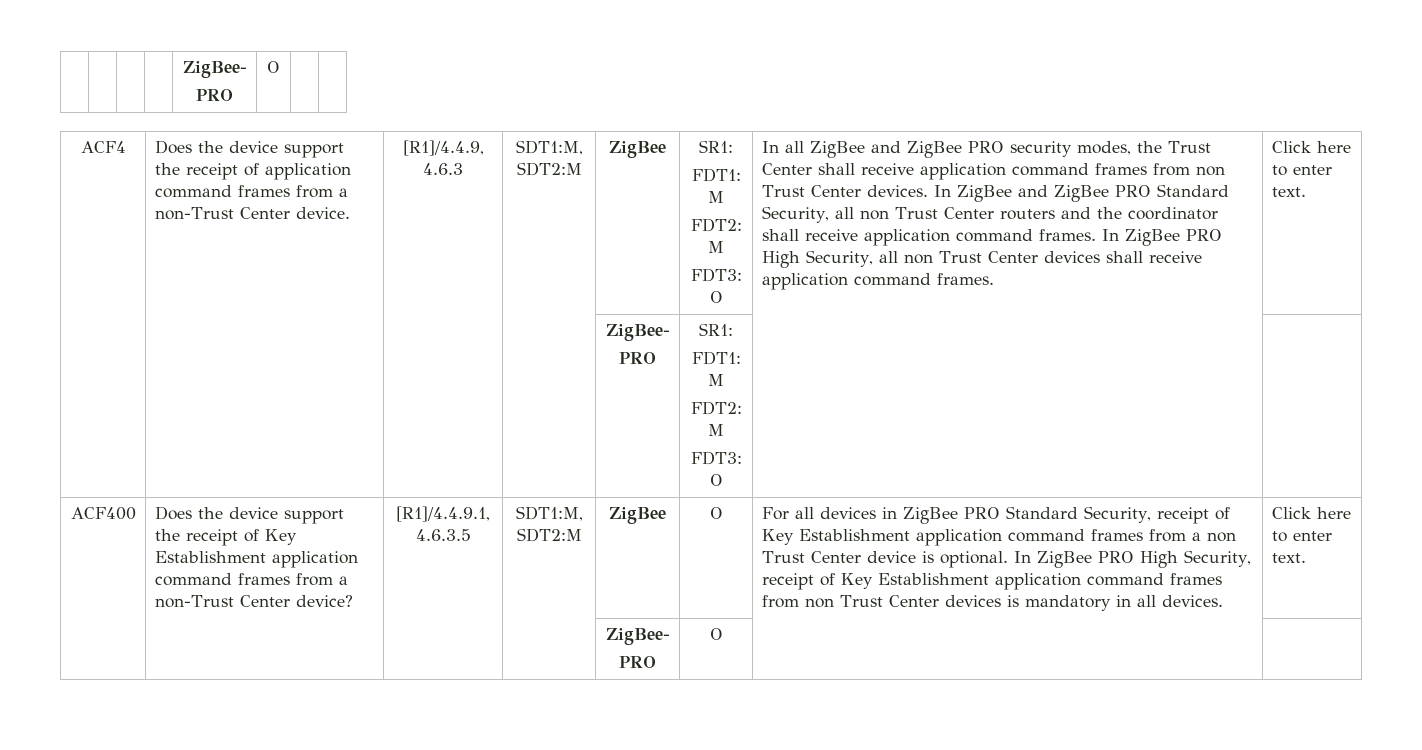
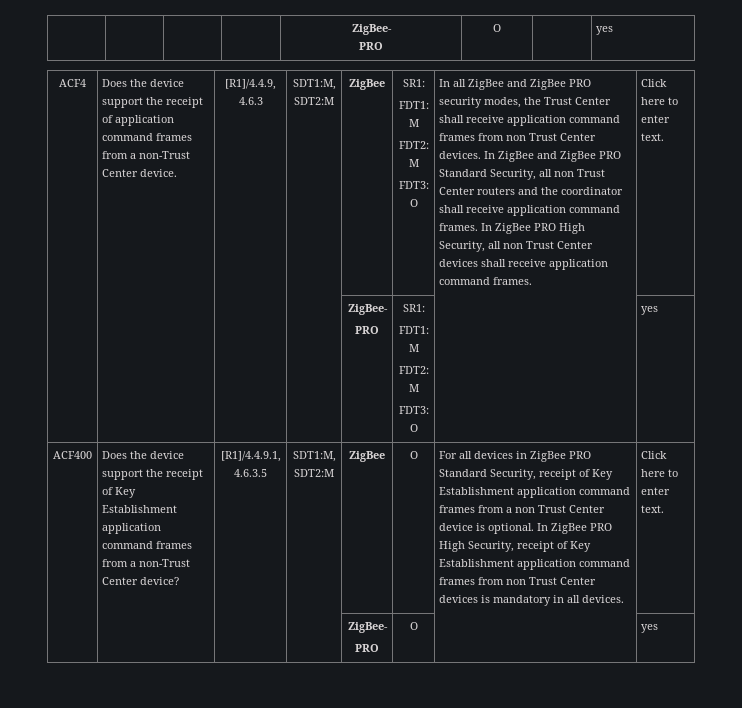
[182,61,247,78] [196,89,233,101] [267,61,280,73] | | | | ZigBee- // PRO | O | | -> [351,24,392,35] [359,42,384,50] [493,24,501,32] [596,26,614,35] | | | | ZigBee- // PRO | O | | yes
(723, 480) none -> [641,306,659,315] yes
(723, 634) none -> [641,624,659,633] yes

